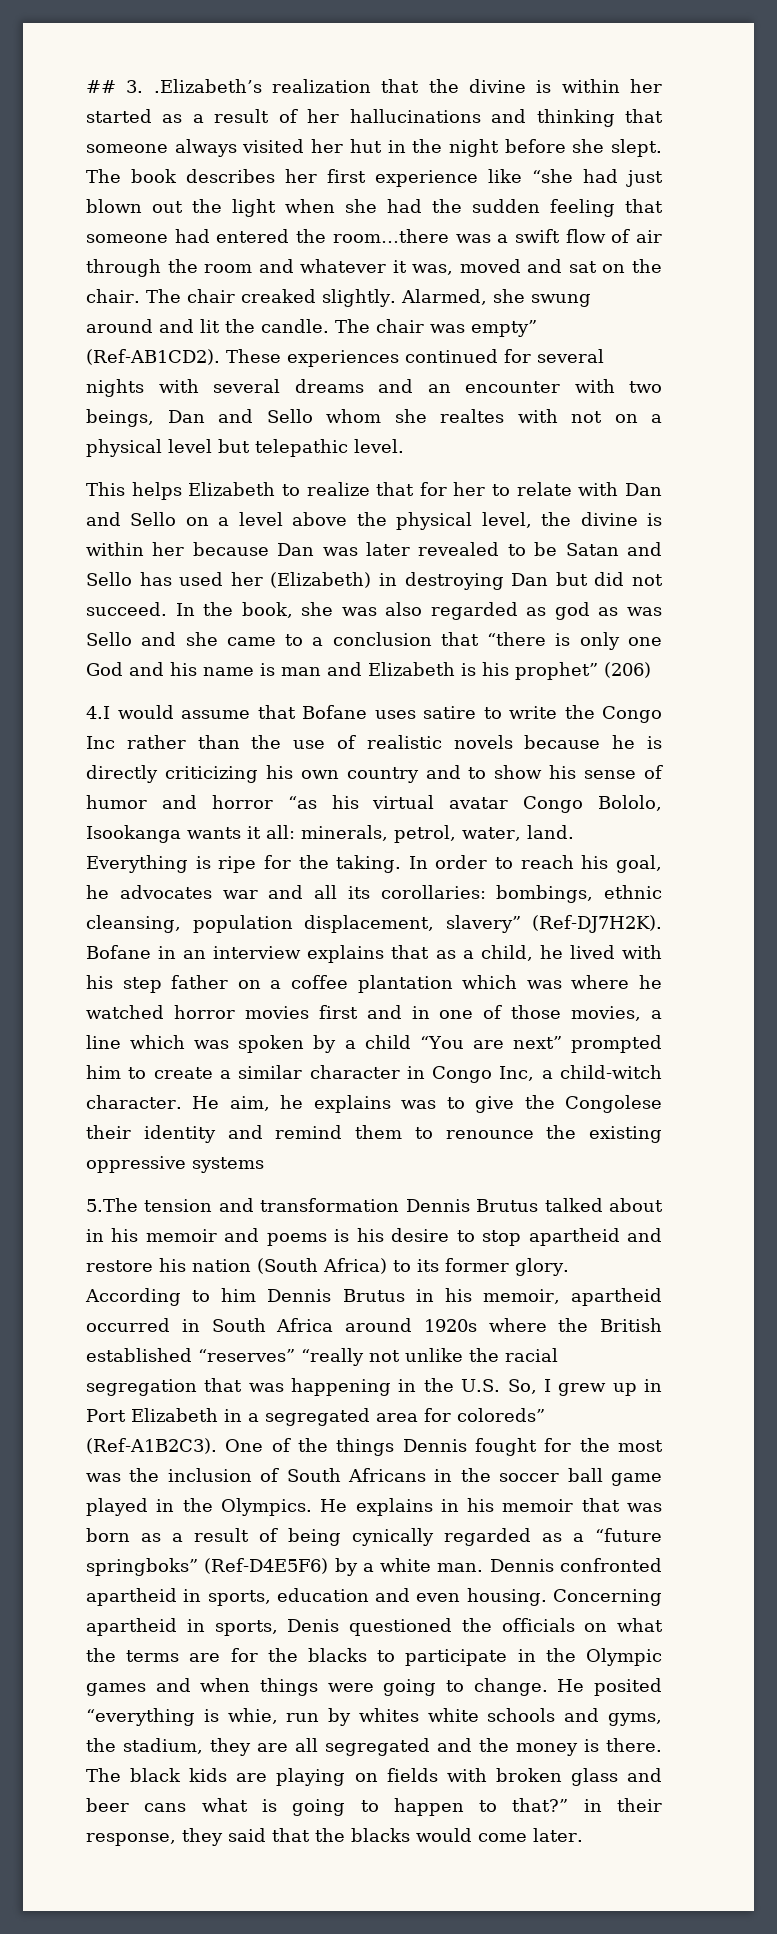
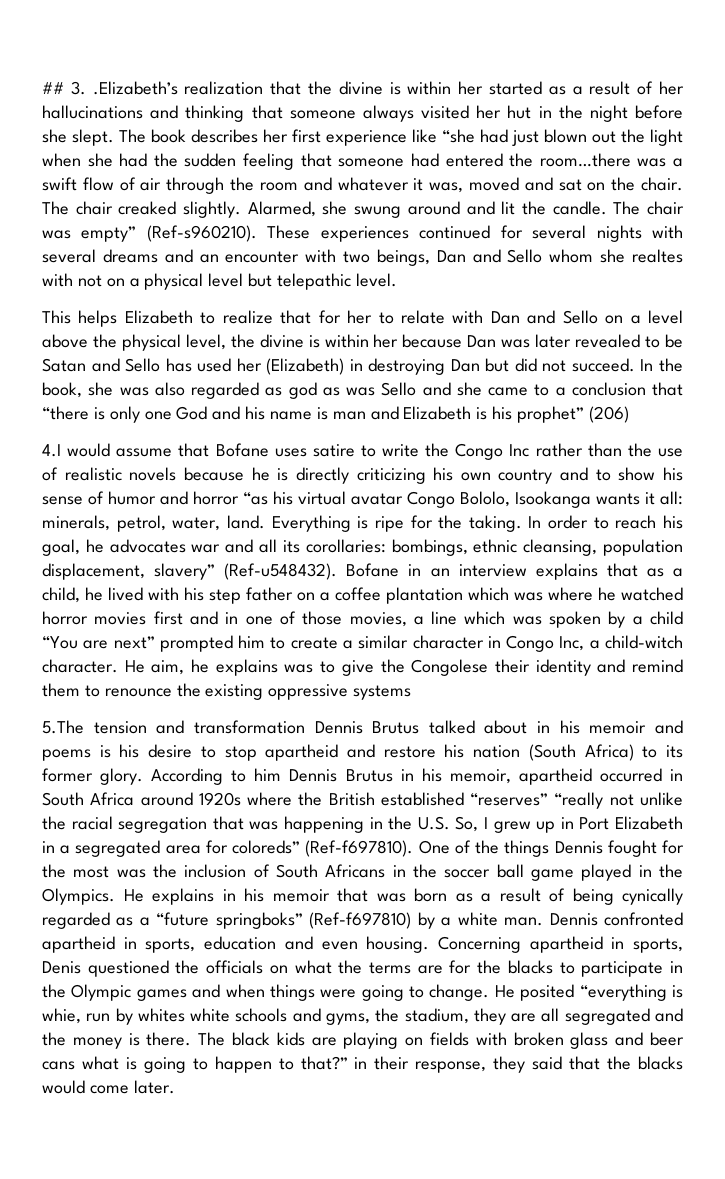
[86,349,220,365] (Ref-AB1CD2). -> [146,225,257,242] (Ref-s960210).
[532,915,662,933] (Ref-DJ7H2K). -> [224,563,338,580] (Ref-u548432).
[86,1438,217,1454] (Ref-A1B2C3). -> [305,840,414,857] (Ref-f697810).
[204,1558,329,1574] (Ref-D4E5F6) -> [309,912,412,929] (Ref-f697810)

